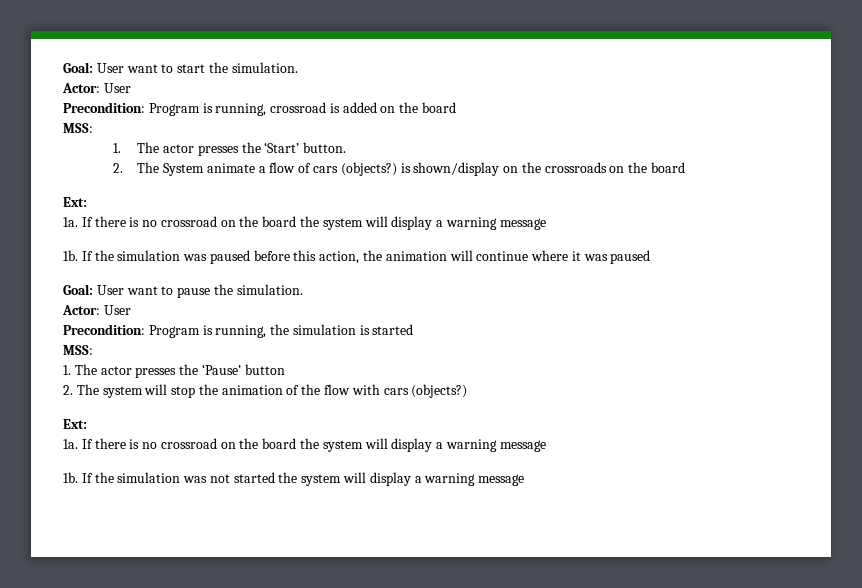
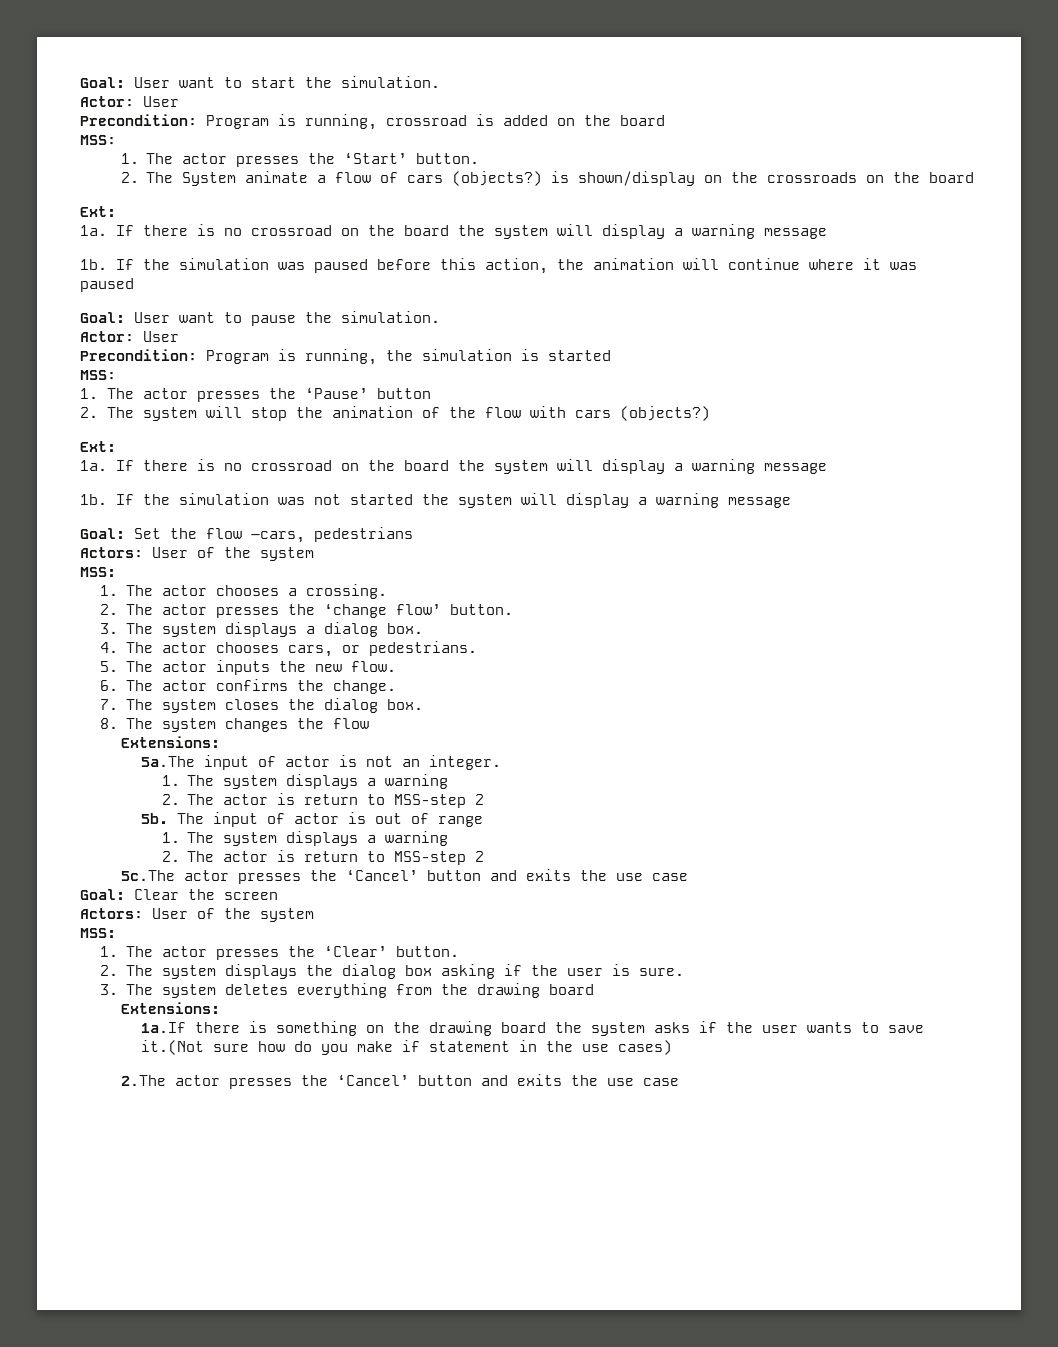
(525, 480) none -> [80,527,413,543] [80,547,314,561] [80,567,116,577] [100,584,387,599] [100,603,513,618] [100,622,423,637] [100,641,477,657] [100,660,396,675] [100,679,396,694] [100,698,423,713] [100,718,369,732] [120,736,220,748] [141,755,502,770] [161,774,449,789] [161,793,485,808] [141,812,484,827] [161,831,449,846] [161,850,485,865] [120,869,688,884] [80,889,278,900] [80,908,314,922] [80,928,116,938] [100,945,459,960] [100,964,684,979] [100,983,594,998] [120,1002,220,1014] [141,1021,925,1036] [141,1040,673,1055] [120,1074,679,1089] // Goal: Set the flow –cars, pedestrians // Actors: User of the system // MSS: // 1. The actor chooses a crossing. // 2. The actor presses the ‘change flow’ button. // 3. The system displays a dialog box. // 4. The actor chooses cars, or pedestrians. // 5. The actor inputs the new flow. // 6. The actor confirms the change. // 7. The system closes the dialog box. // 8. The system changes the flow // Extensions: // 5a.The input of actor is not an integer. // 1. The system displays a warning // 2. The actor is return to MSS-step 2 // 5b. The input of actor is out of range // 1. The system displays a warning // 2. The actor is return to MSS-step 2 // 5c.The actor presses the ‘Cancel’ button and exits the use case // Goal: Clear the screen // Actors: User of the system // MSS: // 1. The actor presses the ‘Clear’ button. // 2. The system displays the dialog box asking if the user is sure. // 3. The system deletes everything from the drawing board // Extensions: // 1a.If there is something on the drawing board the system asks if the user wants to save it.(Not sure how do you make if statement in the use cases) // 2.The actor presses the ‘Cancel’ button and exits the use case

